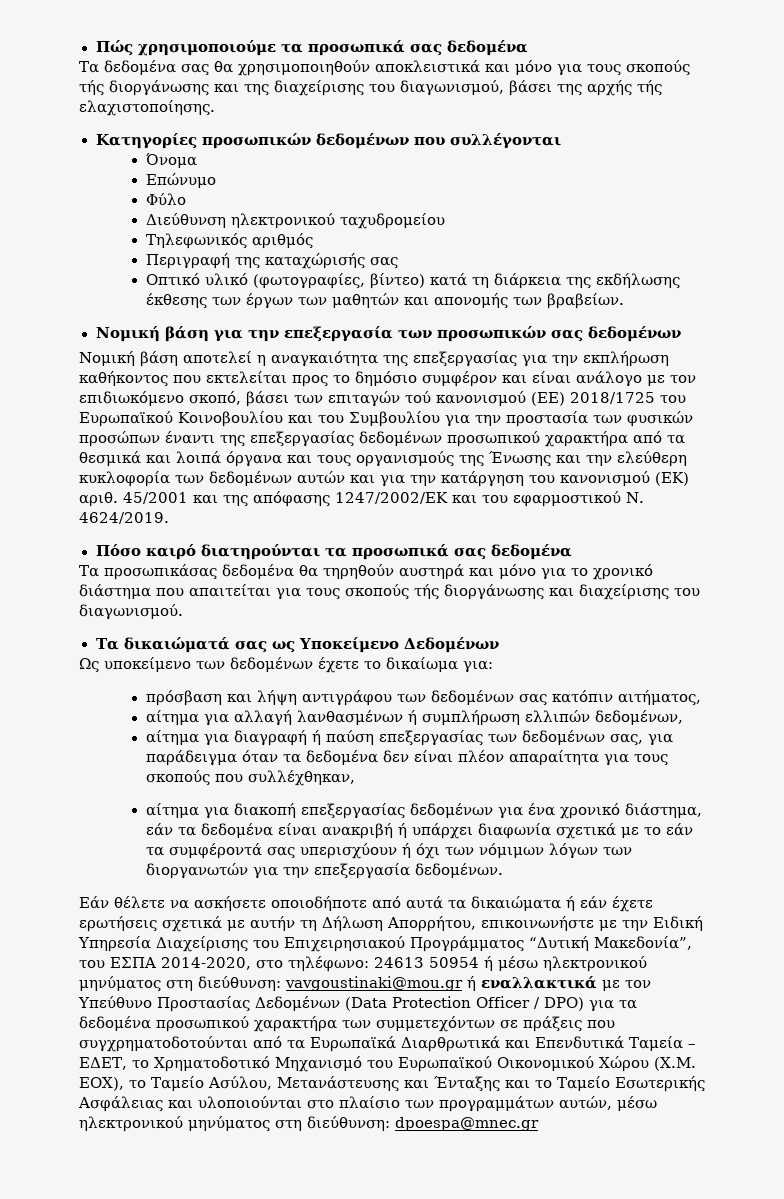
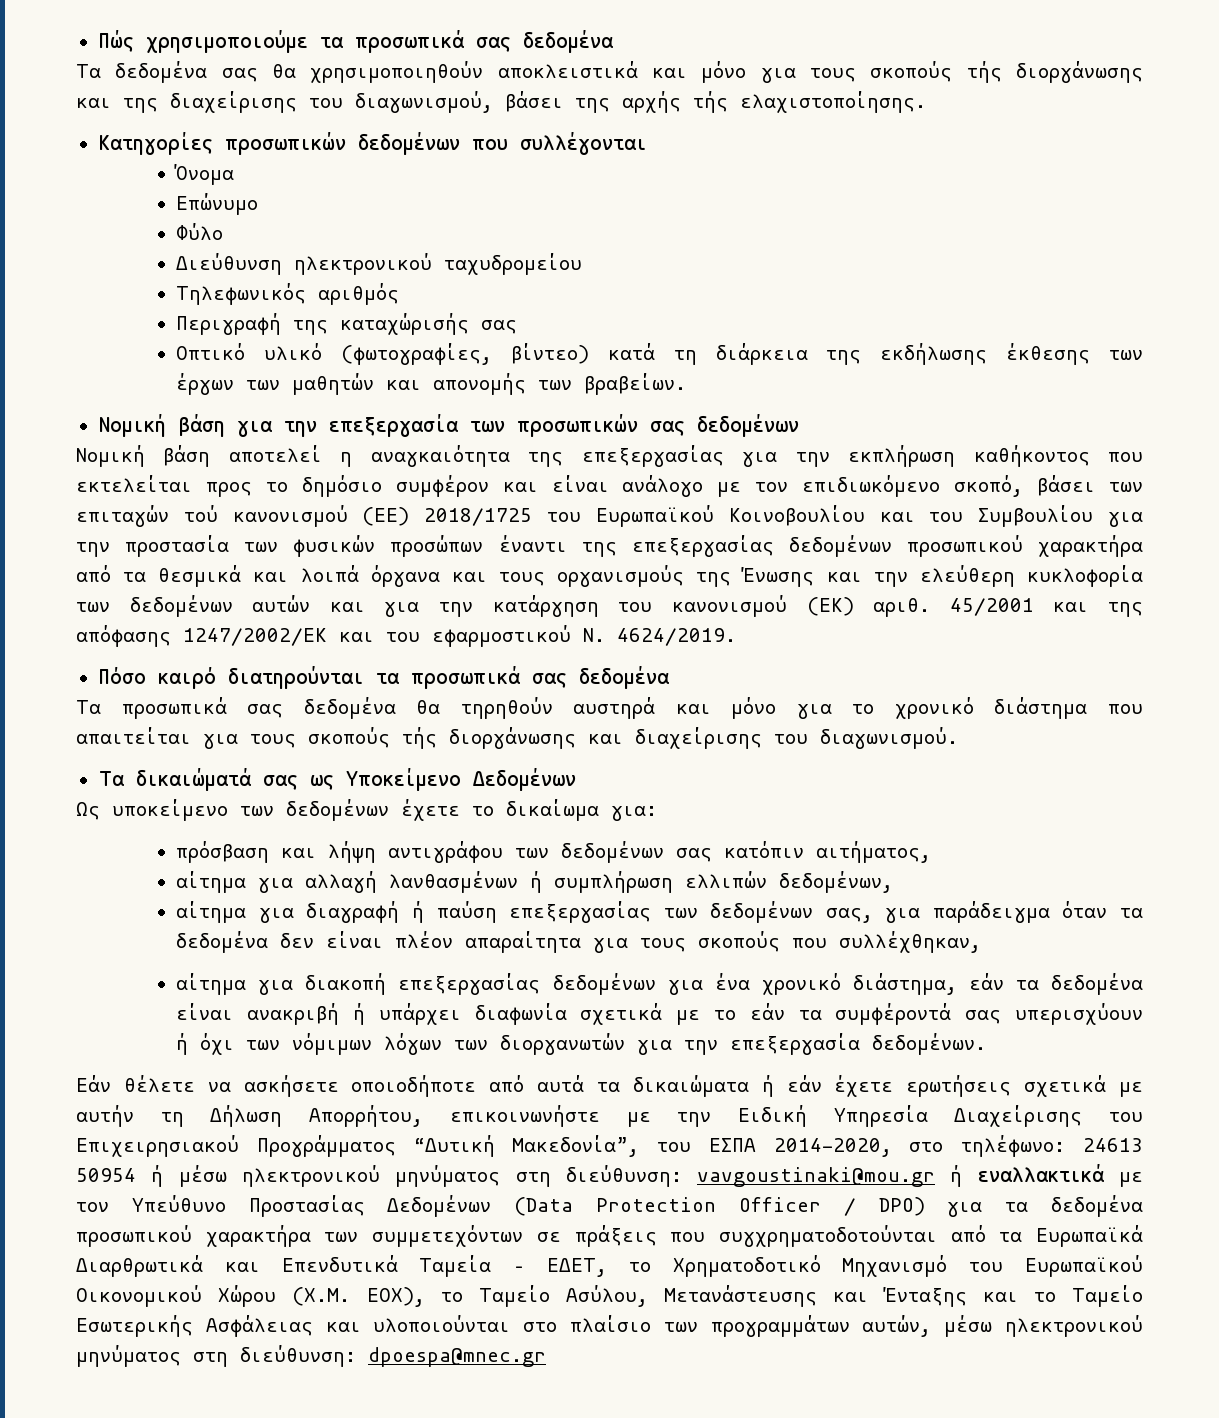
[104,564,217,580] προσωπικάσας -> [121,697,284,719] προσωπικά σας

